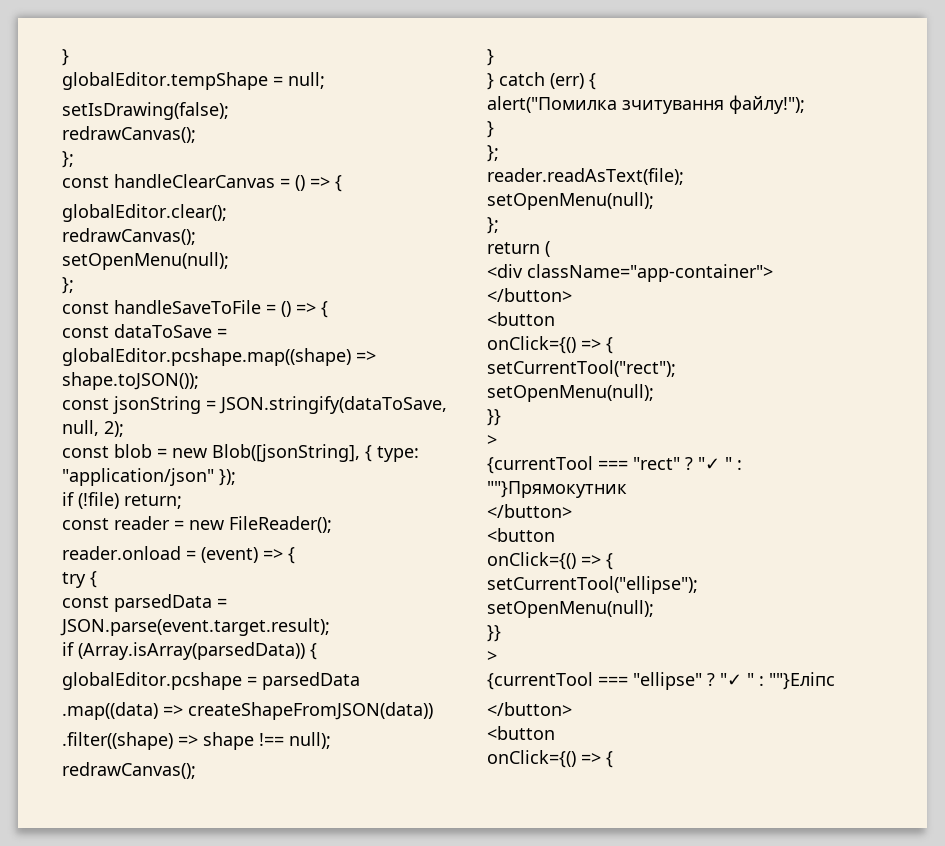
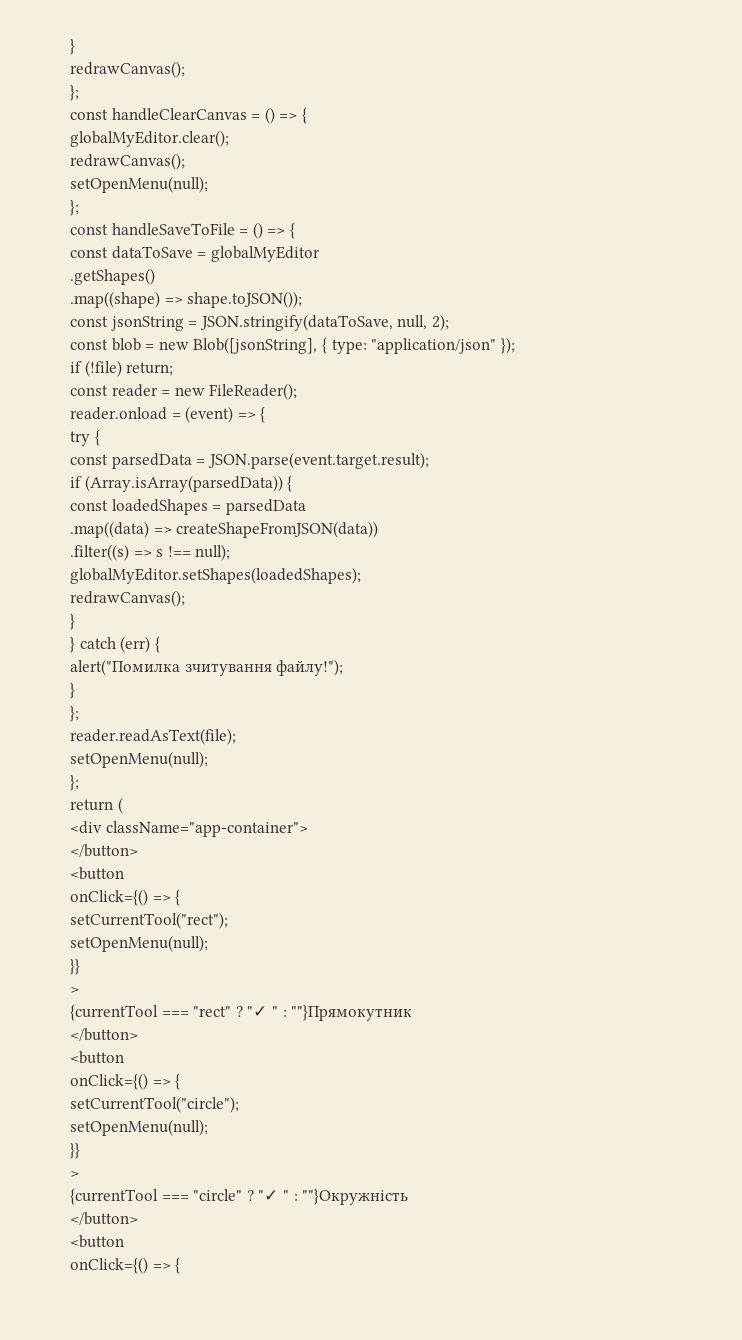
[62,49,69,66] [62,72,325,90] [62,102,229,120] } // globalEditor.tempShape = null; // setIsDrawing(false); -> [70,39,75,55] }
[62,204,227,222] globalEditor.clear(); -> [70,130,229,147] globalMyEditor.clear();
[62,348,351,366] globalEditor.pcshape.map((shape) -> [210,246,320,262] [70,268,155,285] [70,291,160,308] globalMyEditor // .getShapes() // .map((shape)
[62,672,242,690] globalEditor.pcshape -> [70,499,208,515] const loadedShapes
[62,732,254,750] .filter((shape) => shape -> [70,544,164,561] .filter((s) => s
(331, 740) none -> [70,567,361,584] // globalMyEditor.setShapes(loadedShapes);
[487,576,698,594] [487,600,654,618] [487,625,501,642] [487,651,497,662] [487,672,835,690] setCurrentTool("ellipse"); // setOpenMenu(null); // }} // > // {currentTool === "ellipse" ? "✓ " : ""}Еліпс -> [70,1096,239,1113] [70,1119,208,1136] [70,1143,80,1159] [70,1171,79,1178] [70,1189,409,1205] setCurrentTool("circle"); // setOpenMenu(null); // }} // > // {currentTool === "circle" ? "✓ " : ""}Окружність

